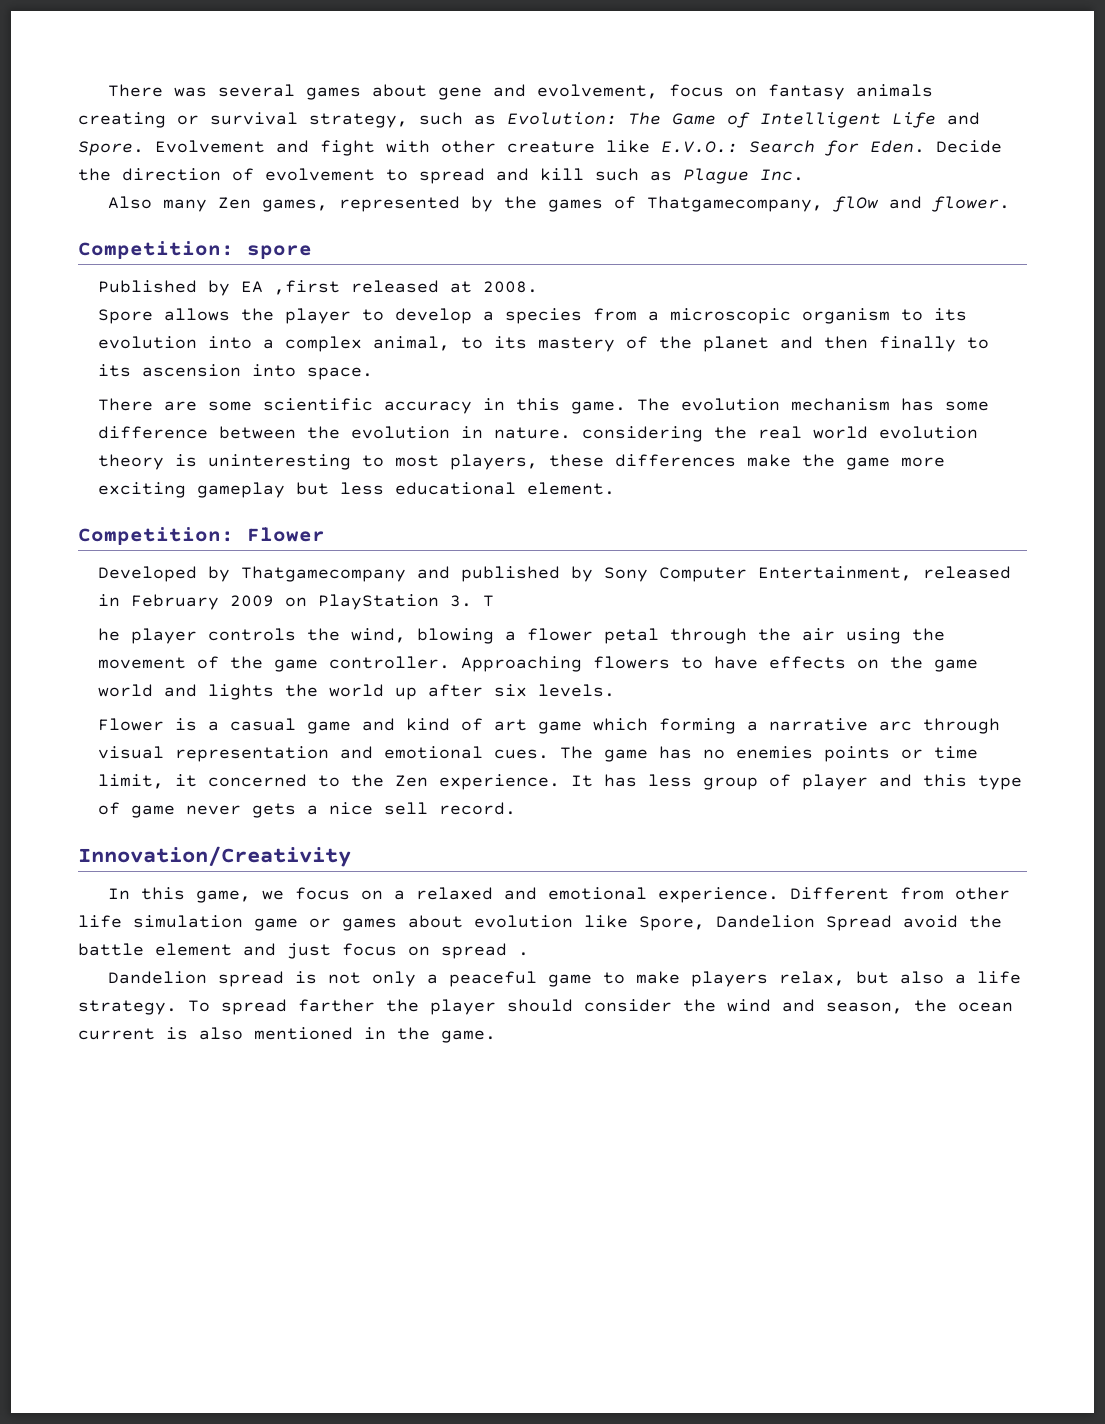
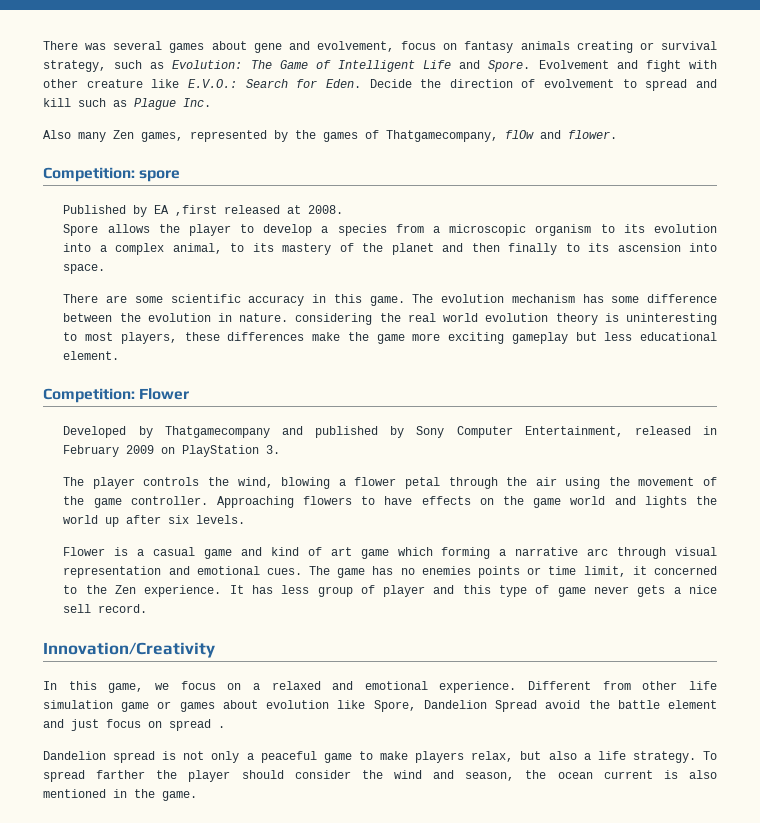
[483,595,495,607] [98,628,121,641] T // he -> [63,477,85,486] // The

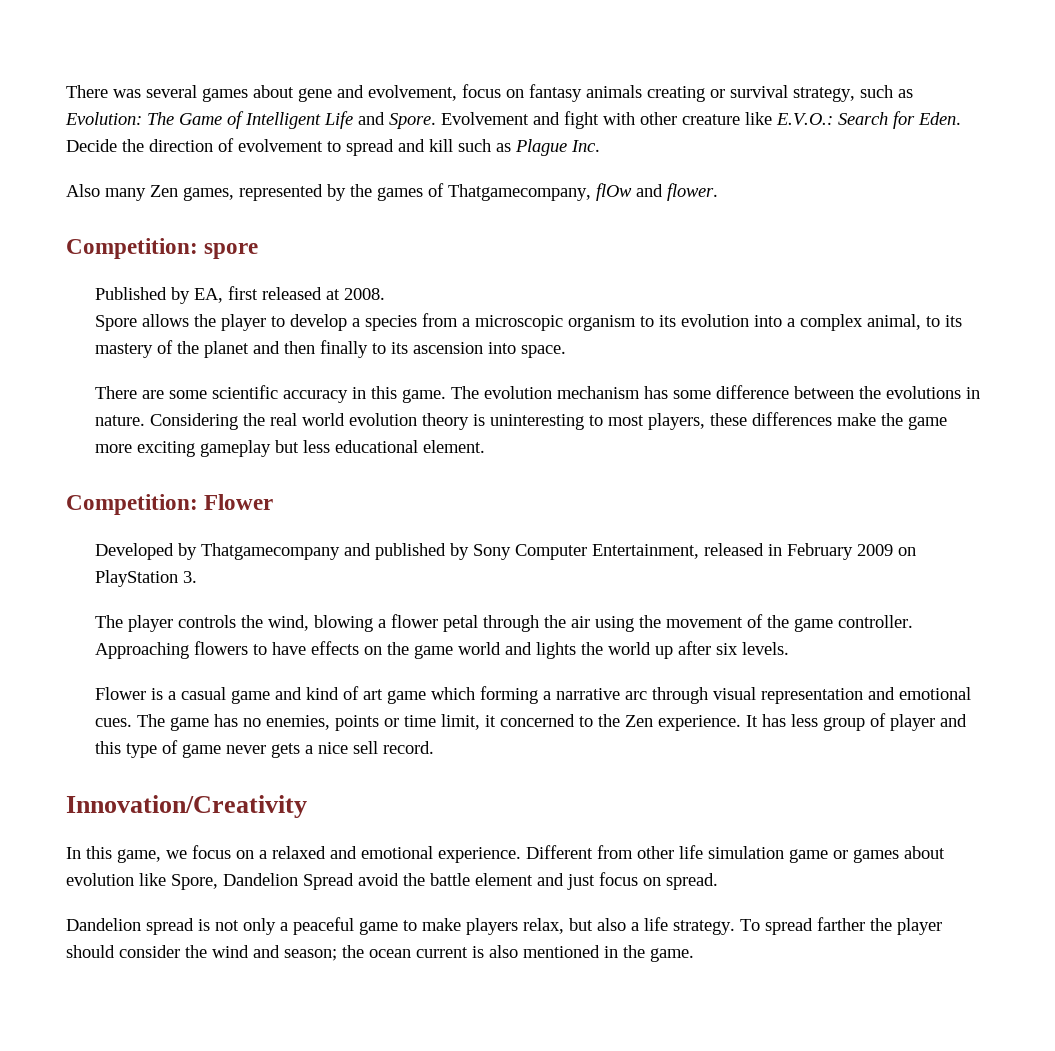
[154,205,218,216] EA ,first -> [194,286,259,303] EA, first
[147,313,211,322] evolution -> [886,386,962,399] evolutions
[295,313,373,325] considering -> [150,413,239,430] Considering
[421,566,471,575] enemies -> [266,715,331,730] enemies,
[169,719,225,731] spread . -> [666,873,718,890] spread.
[465,772,515,781] season, -> [284,949,337,961] season;

